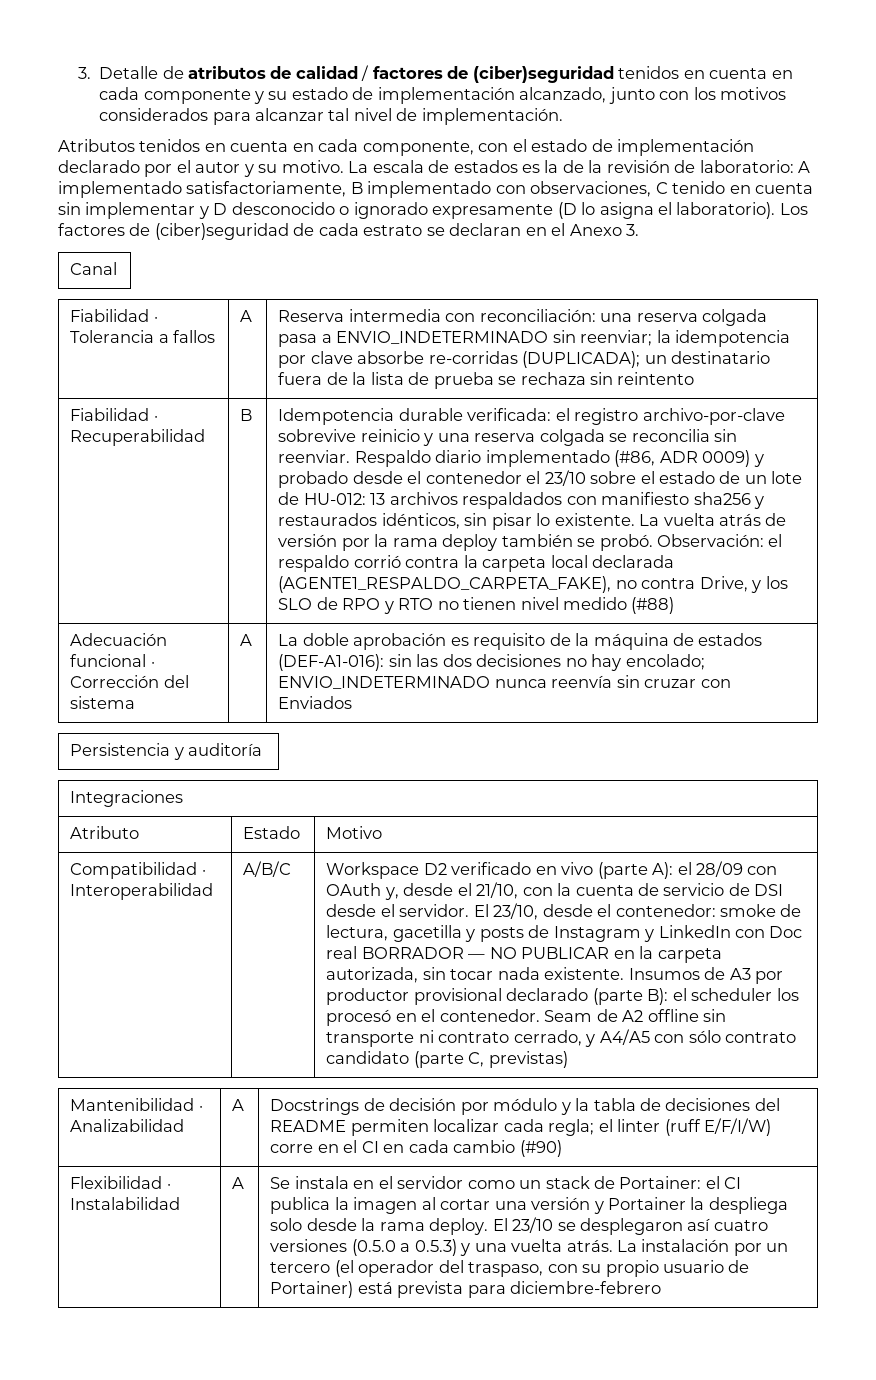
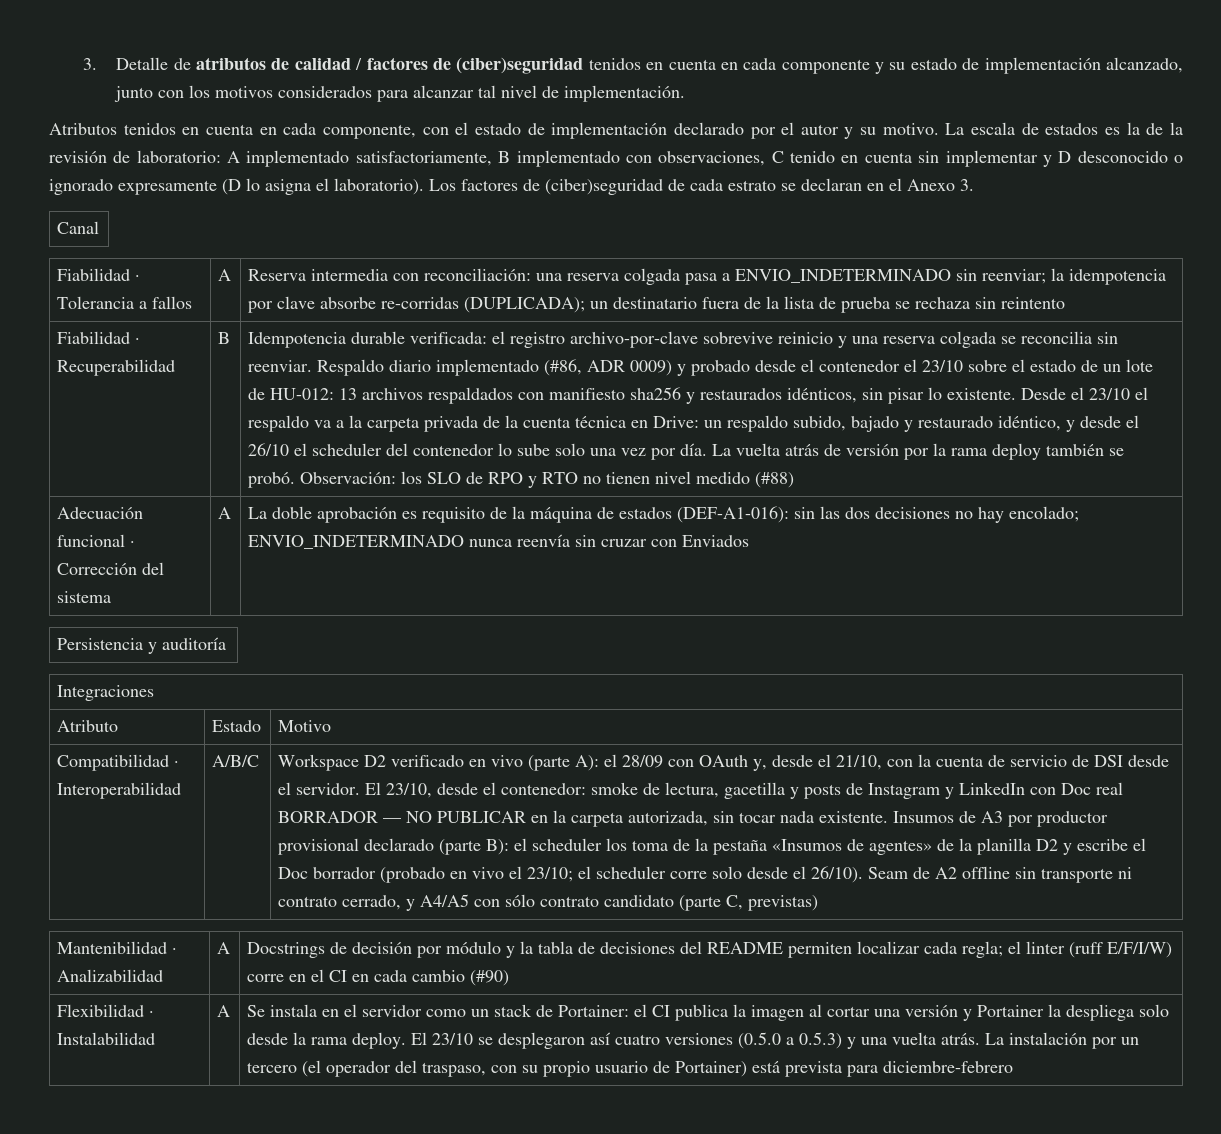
(635, 519) none -> [1021,387,1149,400] [248,415,1140,432] [248,443,708,460] Desde el 23/10 el respaldo va a la carpeta privada de la cuenta técnica en Drive: un respaldo subido, bajado y restaurado idéntico, y desde el 26/10 el scheduler del contenedor lo sube solo una vez por día.
[768,534,783,547] [278,555,675,572] [278,576,762,593] el respaldo corrió contra la carpeta local declarada (AGENTE1_RESPALDO_CARPETA_FAKE), no contra Drive, y -> (397, 478) none
[326,1009,540,1026] procesó en el contenedor. -> [632,838,1147,855] [278,866,864,883] toma de la pestaña «Insumos de agentes» de la planilla D2 y escribe el Doc borrador (probado en vivo el 23/10; el scheduler corre solo desde el 26/10).

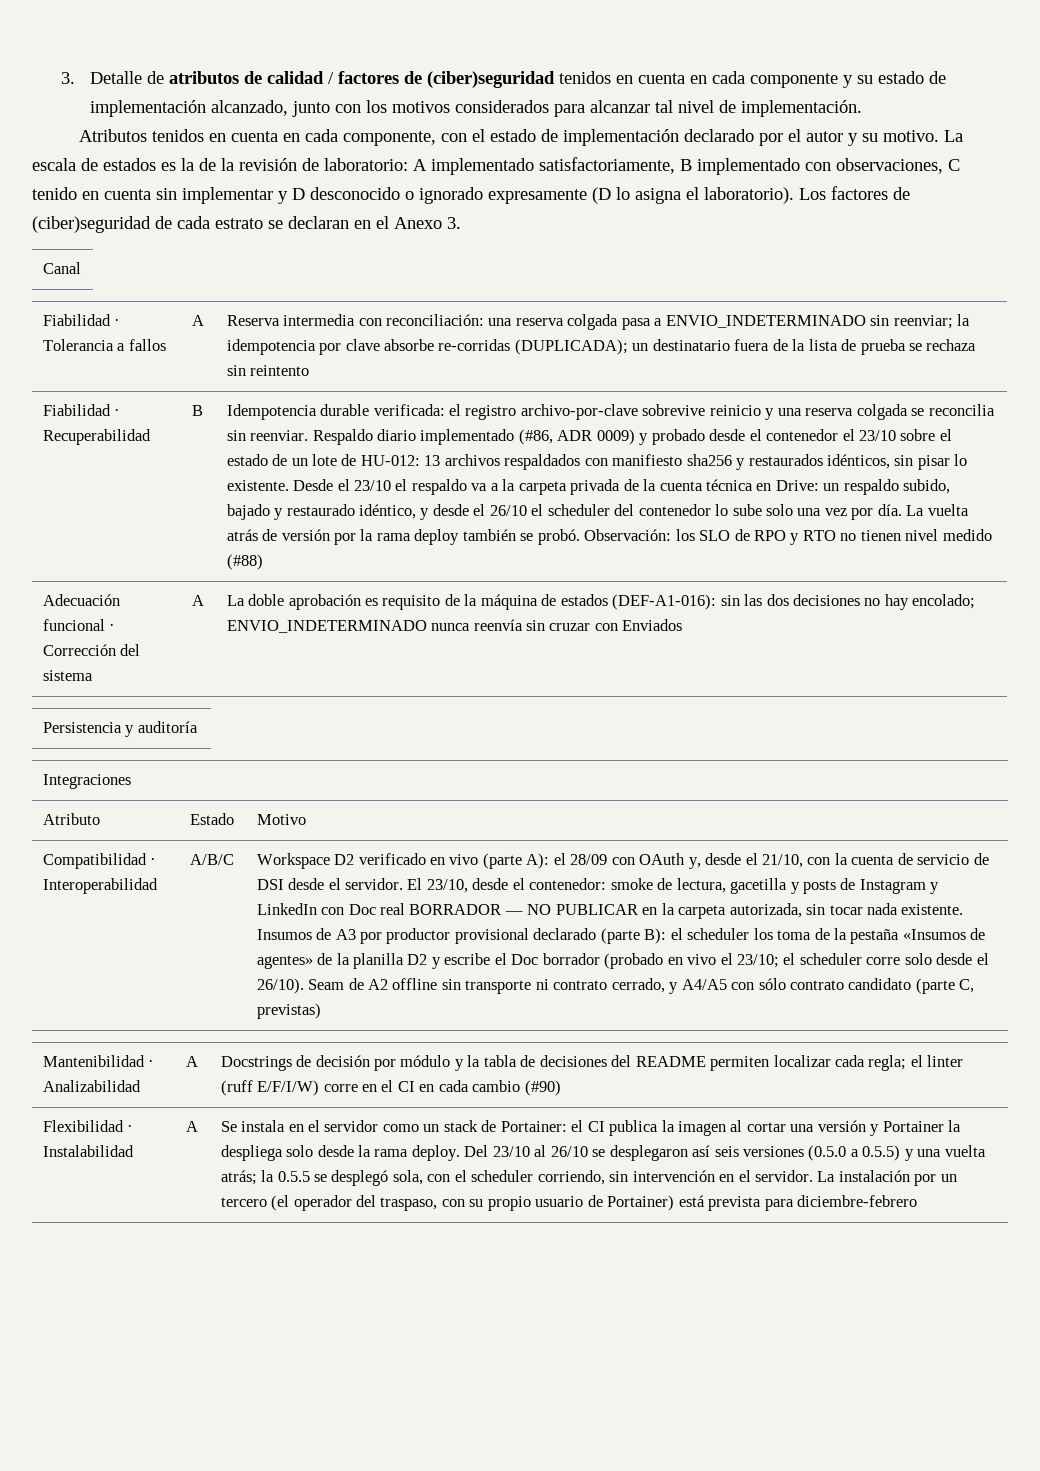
[411,1032,474,1045] El 23/10 -> [464,1145,588,1157] Del 23/10 al 26/10
[615,1034,661,1045] cuatro -> [714,1146,739,1157] seis
[799,1032,843,1049] 0.5.3) -> [862,1145,901,1161] 0.5.5)
[941,1033,981,1045] atrás. -> [220,1170,814,1186] atrás; la 0.5.5 se desplegó sola, con el scheduler corriendo, sin intervención en el servidor.

